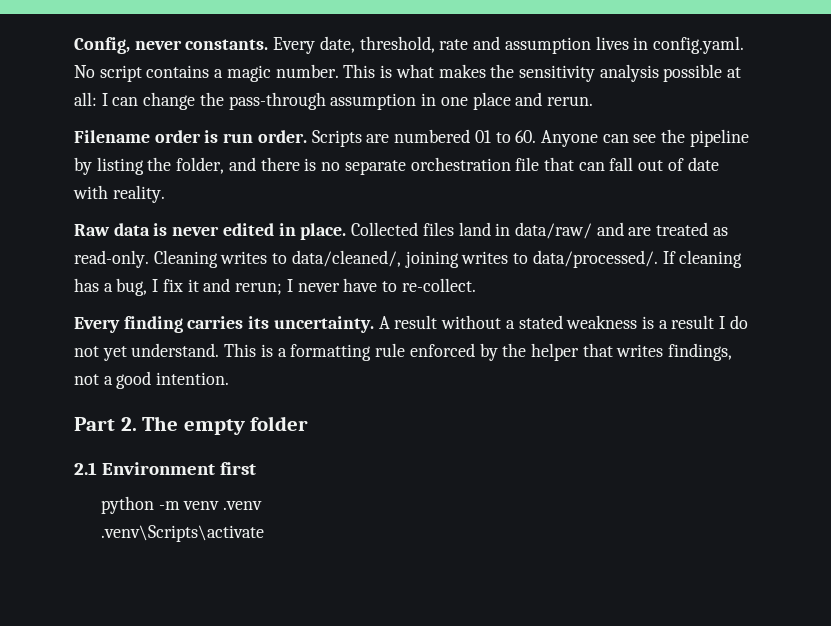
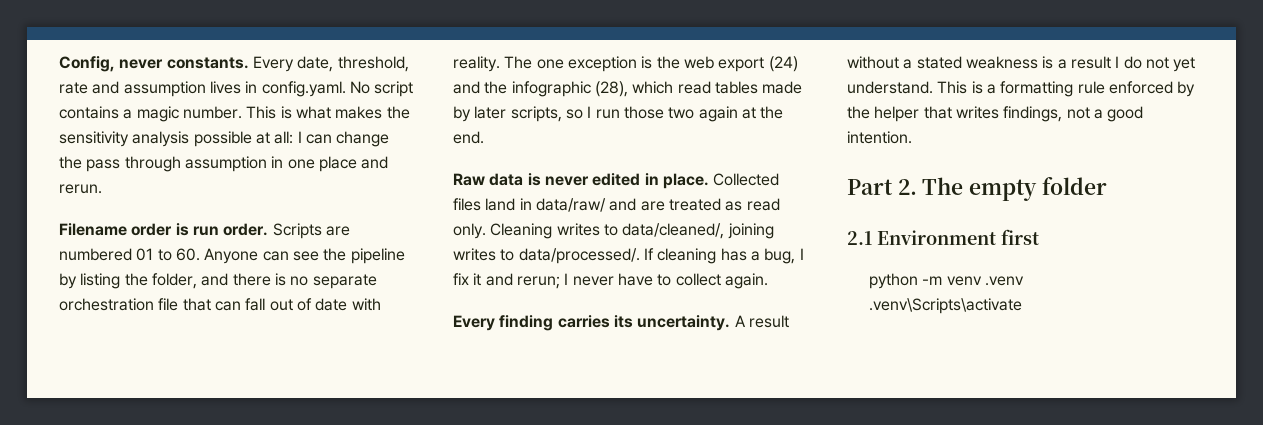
[228,92,326,110] pass-through -> [86,156,181,172] pass through
(165, 194) none -> [504,56,798,72] [453,81,803,97] [453,106,784,122] [453,131,484,144] The one exception is the web export (24) and the infographic (28), which read tables made by later scripts, so I run those two again at the end.
[74,250,149,268] read-only. -> [746,198,780,211] [453,223,486,239] read only.
[401,278,476,292] re-collect. -> [675,273,768,289] collect again.

